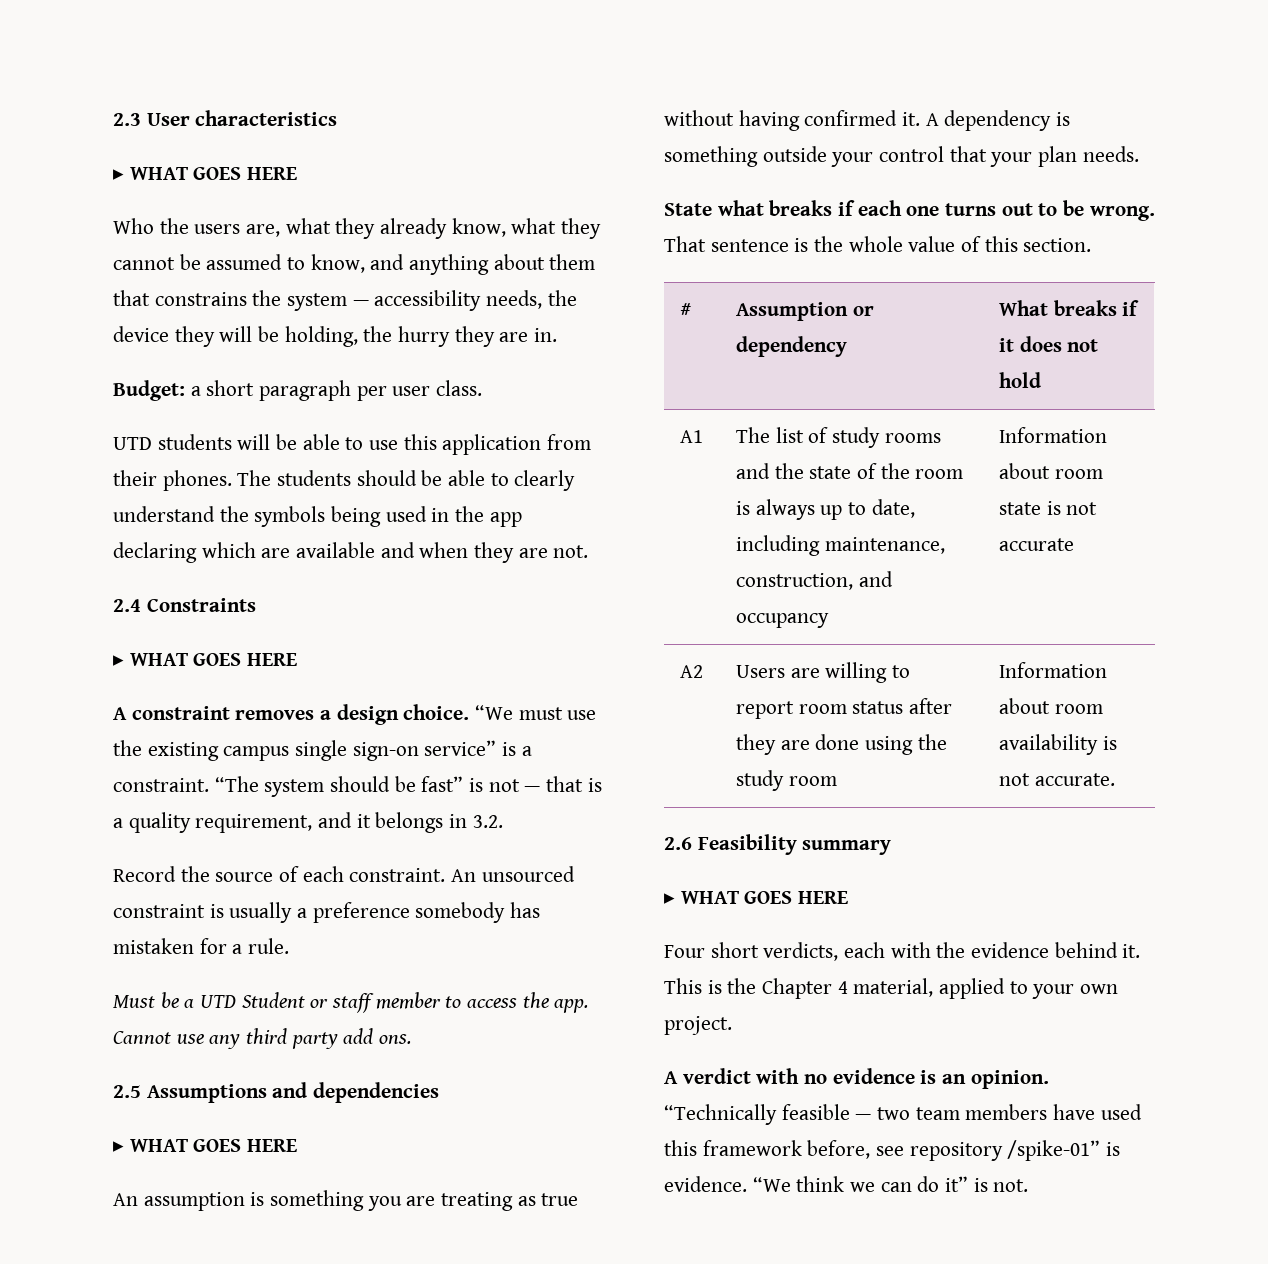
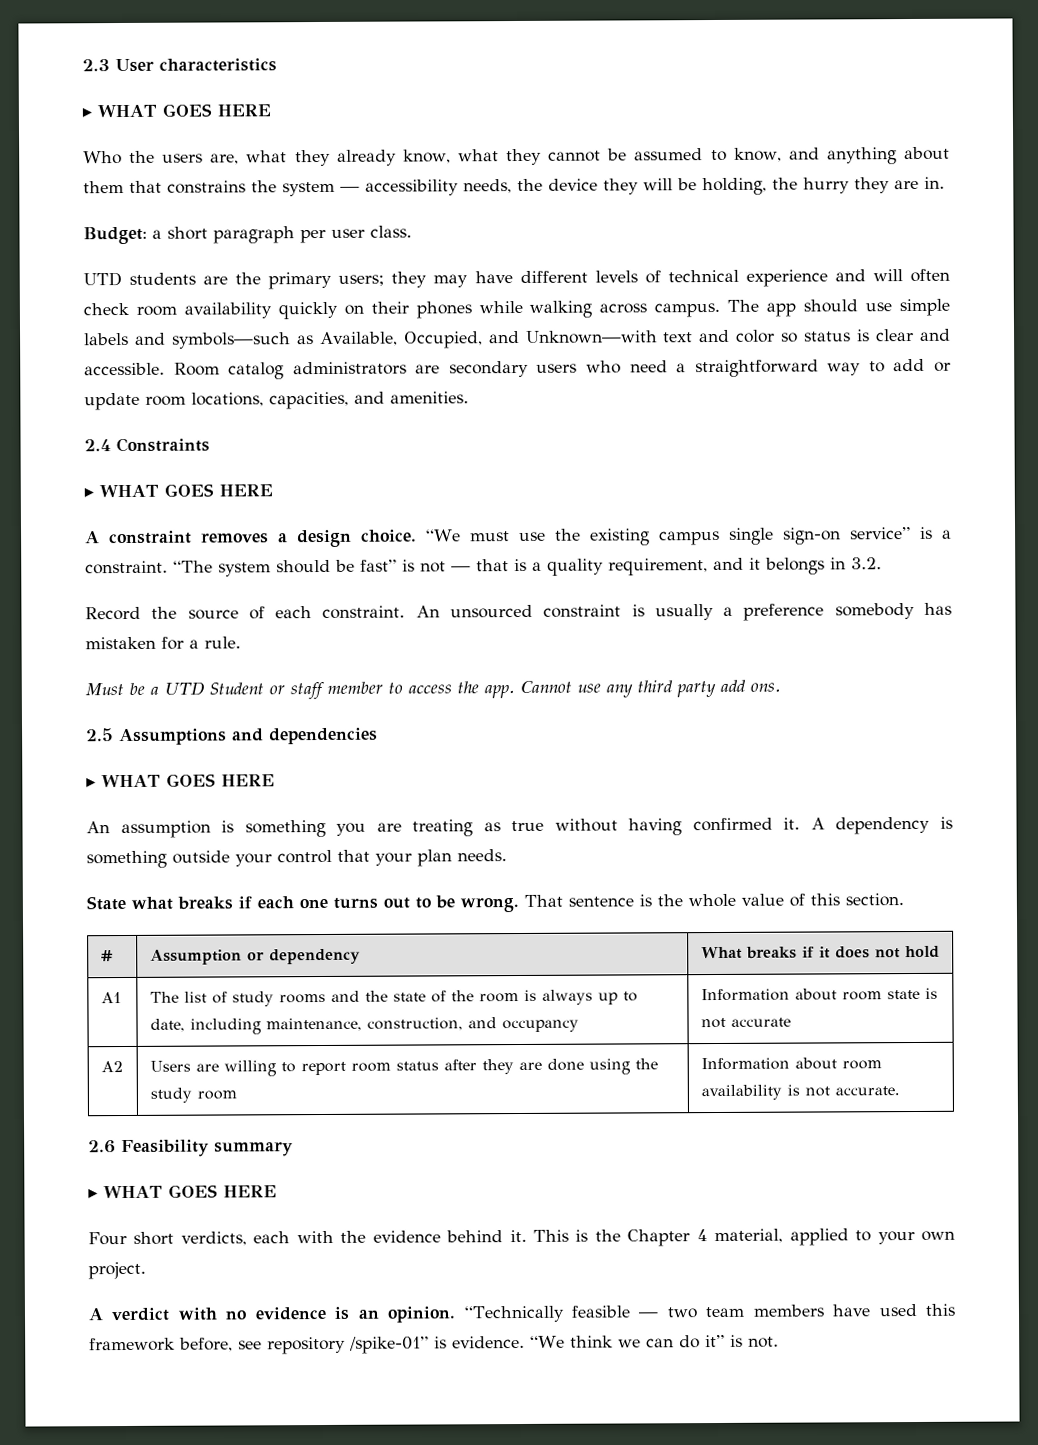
[237,434,592,455] [113,470,576,491] [113,506,522,527] [113,542,589,563] will be able to use this application from their phones. The students should be able to clearly understand the symbols being used in the app declaring which are available and when they are not. -> [203,268,950,290] [83,298,950,320] [84,328,952,349] [84,358,951,380] [84,391,469,411] are the primary users; they may have different levels of technical experience and will often check room availability quickly on their phones while walking across campus. The app should use simple labels and symbols—such as Available, Occupied, and Unknown—with text and color so status is clear and accessible. Room catalog administrators are secondary users who need a straightforward way to add or update room locations, capacities, and amenities.

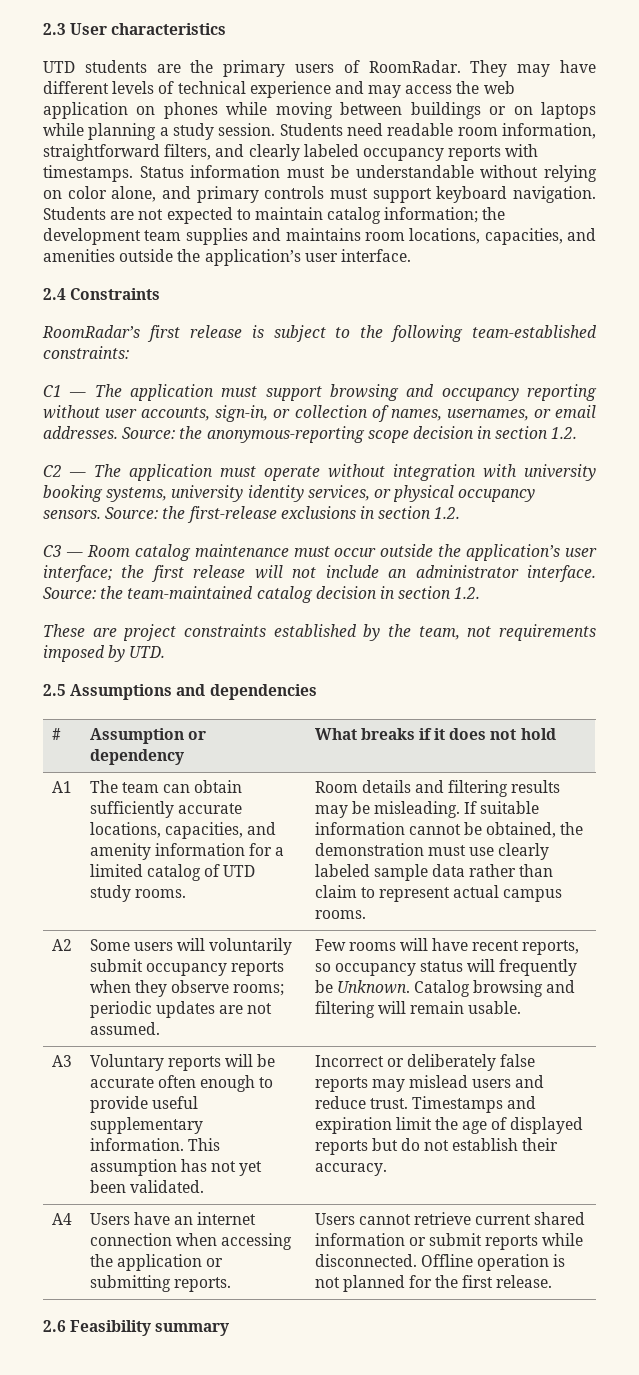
[82,103,271,118] [83,146,951,167] [83,176,945,197] [83,225,412,245] // ▸ WHAT GOES HERE // Who the users are, what they already know, what they cannot be assumed to know, and anything about them that constrains the system — accessibility needs, the device they will be holding, the hurry they are in. // Budget: a short paragraph per user class. -> (227, 29) none
[338,271,428,288] users; they -> [295,60,508,77] users of RoomRadar. They
[872,268,950,283] [83,298,950,320] [84,328,952,349] [84,358,951,380] [84,391,469,411] [84,437,210,453] [84,483,273,498] [85,526,952,548] [85,557,882,577] [85,602,953,621] [85,636,241,650] [85,679,781,700] [86,727,378,746] [86,773,275,788] [86,816,953,839] [86,849,507,869] [86,893,904,913] will often check room availability quickly on their phones while walking across campus. The app should use simple labels and symbols—such as Available, Occupied, and Unknown—with text and color so status is clear and accessible. Room catalog administrators are secondary users who need a straightforward way to add or update room locations, capacities, and amenities. // 2.4 Constraints // ▸ WHAT GOES HERE // A constraint removes a design choice. “We must use the existing campus single sign-on service” is a constraint. “The system should be fast” is not — that is a quality requirement, and it belongs in 3.2. // Record the source of each constraint. An unsourced constraint is usually a preference somebody has mistaken for a rule. // Must be a UTD Student or staff member to access the app. Cannot use any third party add ons. // 2.5 Assumptions and dependencies // ▸ WHAT GOES HERE // An assumption is something you are treating as true without having confirmed it. A dependency is something outside your control that your plan needs. // State what breaks if each one turns out to be wrong. That sentence is the whole value of this section. -> [368,81,515,98] [43,102,597,119] [43,123,596,140] [43,144,539,161] [43,165,597,182] [43,186,597,203] [43,207,506,224] [43,228,596,245] [43,249,411,266] [43,288,161,300] [42,325,597,342] [43,346,129,359] [43,384,597,401] [43,405,597,422] [43,426,578,443] [43,464,596,481] [43,485,536,502] [43,506,461,523] [43,544,597,561] [43,565,596,582] [43,586,481,603] [43,624,597,641] [43,645,166,662] [43,684,317,700] may access the web application on phones while moving between buildings or on laptops while planning a study session. Students need readable room information, straightforward filters, and clearly labeled occupancy reports with timestamps. Status information must be understandable without relying on color alone, and primary controls must support keyboard navigation. Students are not expected to maintain catalog information; the development team supplies and maintains room locations, capacities, and amenities outside the application’s user interface. // 2.4 Constraints // RoomRadar’s first release is subject to the following team-established constraints: // C1 — The application must support browsing and occupancy reporting without user accounts, sign-in, or collection of names, usernames, or email addresses. Source: the anonymous-reporting scope decision in section 1.2. // C2 — The application must operate without integration with university booking systems, university identity services, or physical occupancy sensors. Source: the first-release exclusions in section 1.2. // C3 — Room catalog maintenance must occur outside the application’s user interface; the first release will not include an administrator interface. Source: the team-maintained catalog decision in section 1.2. // These are project constraints established by the team, not requirements imposed by UTD. // 2.5 Assumptions and dependencies
[183,989,638,1007] [149,1017,579,1035] [700,987,938,1002] [700,1017,791,1029] [100,1061,123,1073] [149,1058,658,1077] [149,1087,237,1103] [700,1057,882,1071] [700,1084,900,1101] [88,1139,293,1158] [88,1184,277,1199] [88,1228,956,1247] [88,1261,146,1280] [88,1303,956,1323] [89,1334,779,1355] list of study rooms and the state of the room is always up to date, including maintenance, construction, and occupancy | Information about room state is not accurate // A2 | Users are willing to report room status after they are done using the study room | Information about room availability is not accurate. // 2.6 Feasibility summary // ▸ WHAT GOES HERE // Four short verdicts, each with the evidence behind it. This is the Chapter 4 material, applied to your own project. // A verdict with no evidence is an opinion. “Technically feasible — two team members have used this framework before, see repository /spike-01” is evidence. “We think we can do it” is not. -> [121,780,243,793] [89,801,242,818] [89,822,276,839] [89,843,285,860] [89,864,256,881] [89,885,186,902] [314,780,561,797] [314,801,540,818] [314,822,584,838] [314,843,550,860] [314,864,554,881] [314,885,563,902] [314,910,366,919] [51,939,72,951] [89,938,293,955] [89,959,284,976] [89,980,285,997] [89,1001,273,1018] [89,1022,160,1035] [314,938,580,955] [314,959,578,976] [314,980,576,997] [314,1001,522,1018] [51,1055,72,1067] [89,1054,276,1071] [89,1075,274,1092] [89,1096,198,1113] [89,1117,203,1134] [89,1138,220,1151] [89,1159,263,1176] [89,1180,204,1193] [314,1054,536,1071] [314,1075,545,1092] [314,1096,537,1113] [314,1117,584,1134] [314,1138,559,1155] [314,1163,387,1176] [51,1213,72,1225] [89,1212,257,1225] [89,1233,292,1250] [89,1254,223,1271] [89,1275,231,1292] [314,1212,586,1225] [314,1233,584,1250] [314,1254,566,1271] [314,1275,553,1292] [43,1320,230,1336] team can obtain sufficiently accurate locations, capacities, and amenity information for a limited catalog of UTD study rooms. | Room details and filtering results may be misleading. If suitable information cannot be obtained, the demonstration must use clearly labeled sample data rather than claim to represent actual campus rooms. // A2 | Some users will voluntarily submit occupancy reports when they observe rooms; periodic updates are not assumed. | Few rooms will have recent reports, so occupancy status will frequently be Unknown. Catalog browsing and filtering will remain usable. // A3 | Voluntary reports will be accurate often enough to provide useful supplementary information. This assumption has not yet been validated. | Incorrect or deliberately false reports may mislead users and reduce trust. Timestamps and expiration limit the age of displayed reports but do not establish their accuracy. // A4 | Users have an internet connection when accessing the application or submitting reports. | Users cannot retrieve current shared information or submit reports while disconnected. Offline operation is not planned for the first release. // 2.6 Feasibility summary

